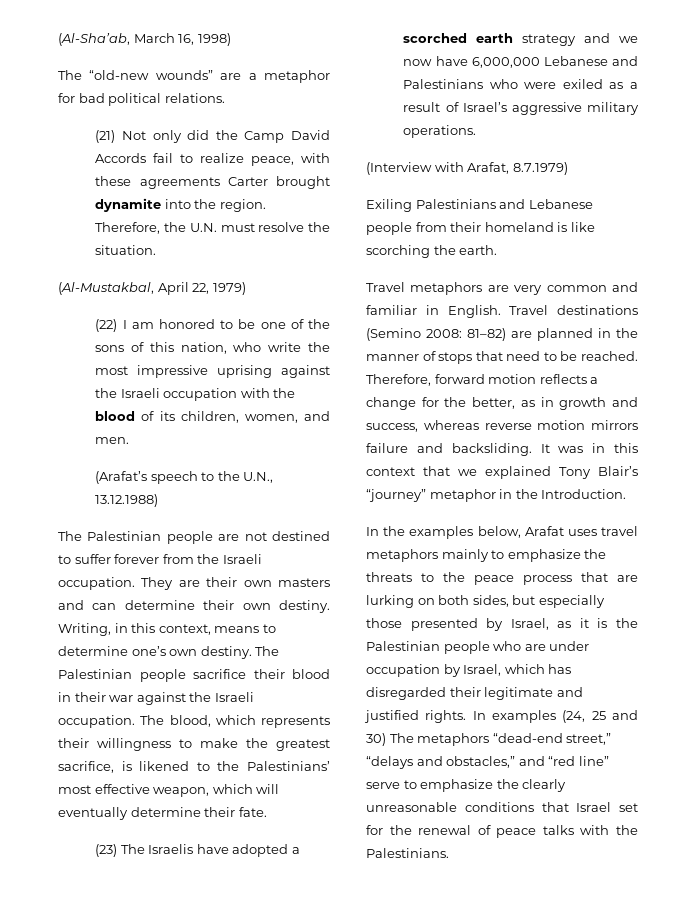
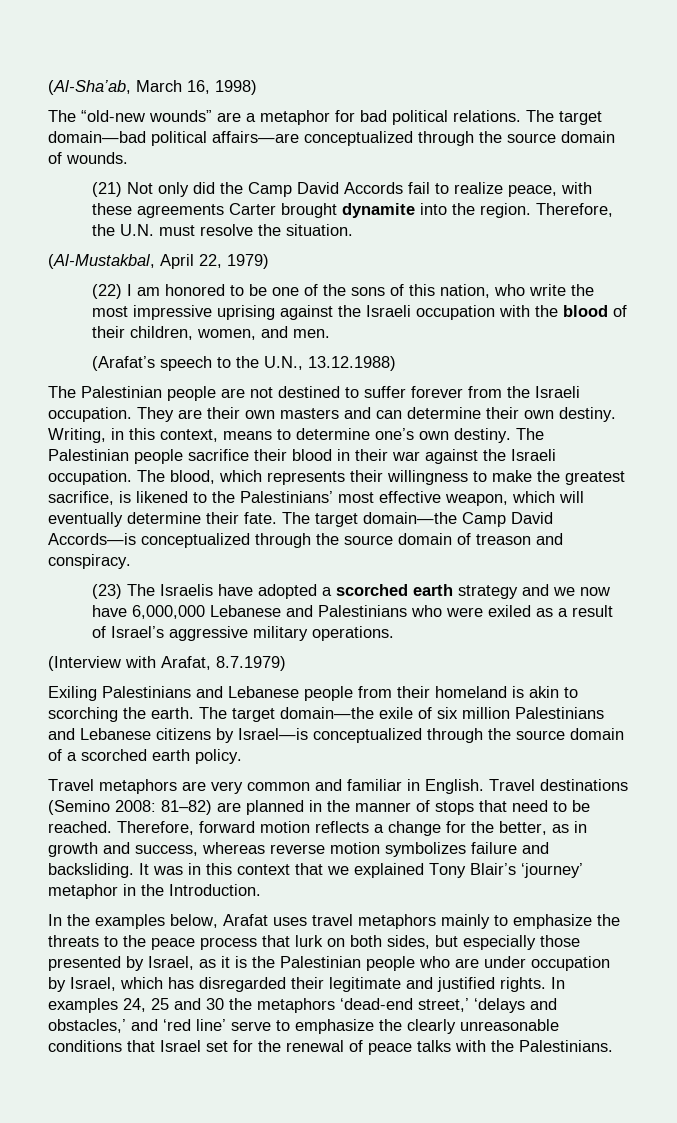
(225, 98) none -> [526,110,602,125] [48,131,615,146] [48,152,128,164] The target domain—bad political affairs—are conceptualized through the source domain of wounds.
[159,411,175,421] its -> [92,326,126,338] their
(267, 812) none -> [282,512,553,527] [48,533,563,548] [48,554,131,569] The target domain—the Camp David Accords—is conceptualized through the source domain of treason and conspiracy.
[570,222,595,232] like -> [529,686,578,698] akin to
(498, 250) none -> [199,707,604,722] [48,728,624,743] [48,749,242,764] The target domain—the exile of six million Palestinians and Lebanese citizens by Israel—is conceptualized through the source domain of a scorched earth policy.
[591,420,638,430] mirrors -> [385,842,466,857] symbolizes
[366,489,426,502] “journey” -> [521,863,583,878] ‘journey’
[617,575,638,582] [366,595,414,608] are lurking -> [295,935,323,947] lurk
[562,710,586,723] (24, -> [123,998,146,1012] 24,
[366,733,612,746] [366,756,609,769] 30) The metaphors “dead-end street,” “delays and obstacles,” and “red line” -> [206,998,557,1013] [48,1019,226,1033] 30 the metaphors ‘dead-end street,’ ‘delays and obstacles,’ and ‘red line’

